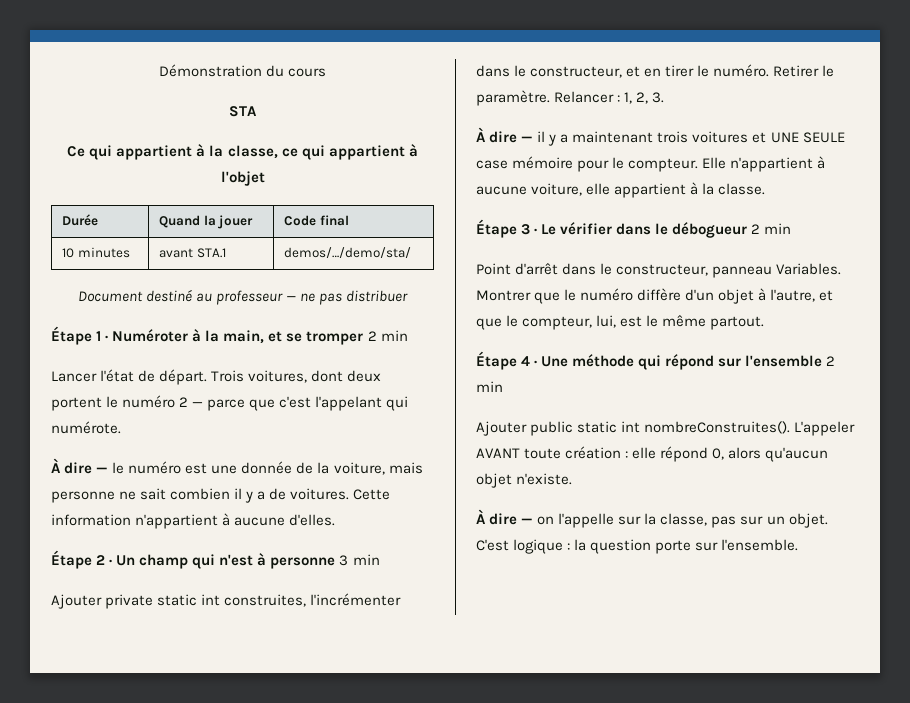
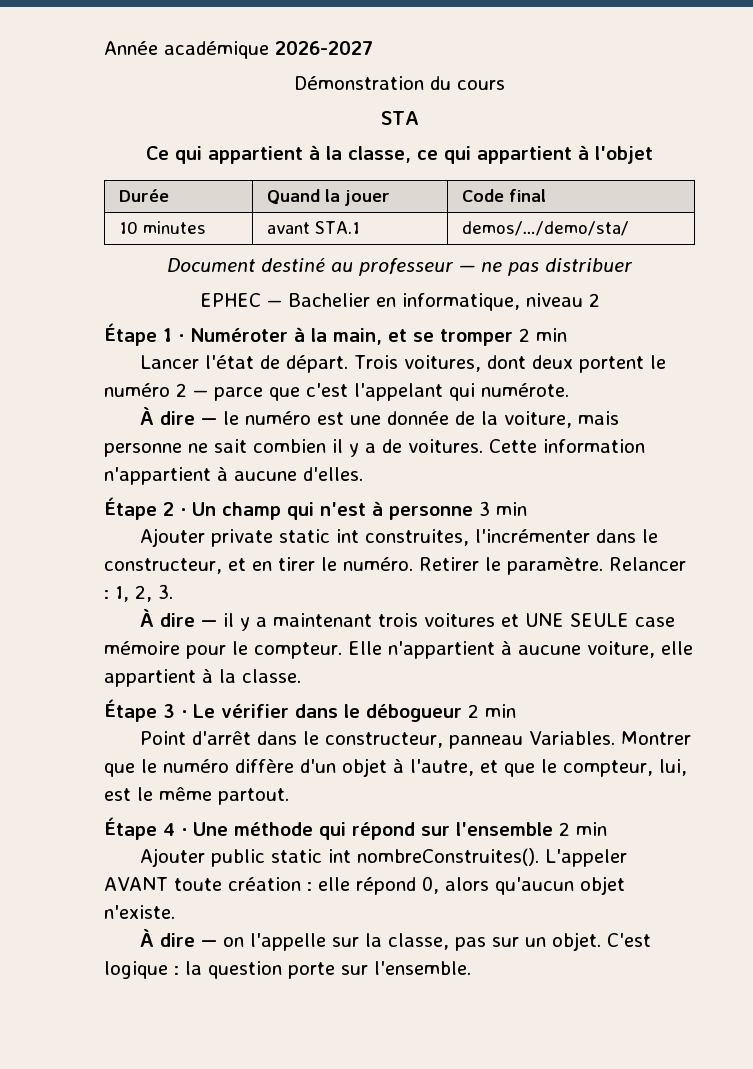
(158, 70) none -> [104,41,373,59] Année académique 2026-2027 //
(409, 296) none -> [199,293,600,311] // EPHEC — Bachelier en informatique, niveau 2

